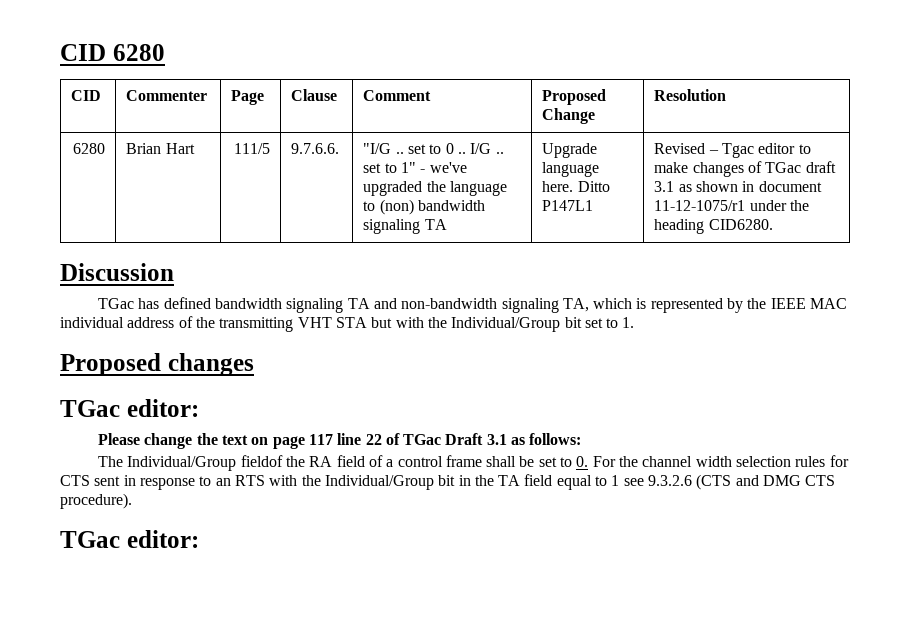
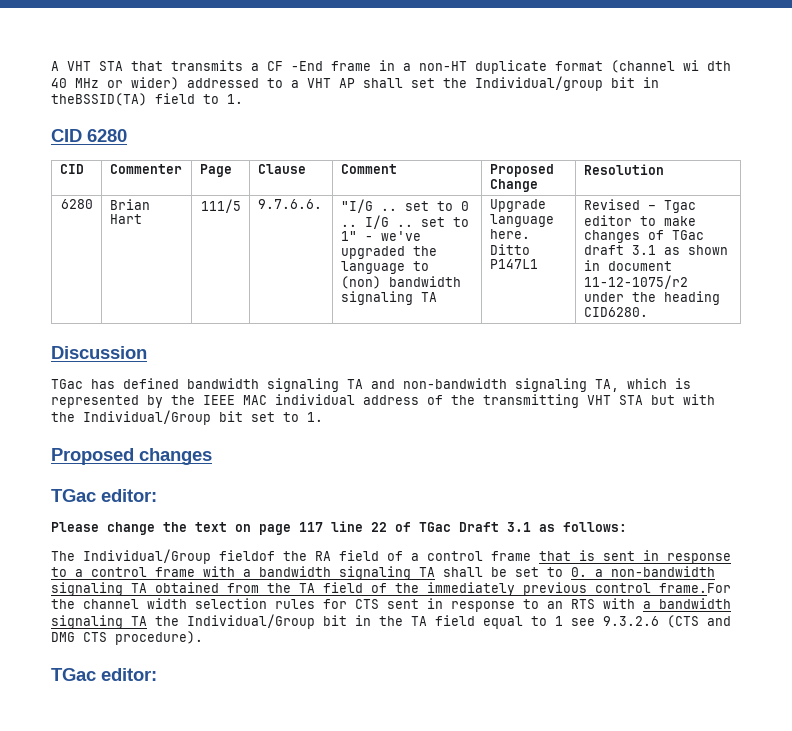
(60, 52) none -> [51,60,731,74] [51,76,659,91] [51,93,243,106] A VHT STA that transmits a CF -End frame in a non-HT duplicate format (channel wi dth 40 MHz or wider) addressed to a VHT AP shall set the Individual/group bit in theBSSID(TA) field to 1. //
[654,200,746,211] 11-12-1075/r1 -> [583,275,688,289] 11-12-1075/r2
(482, 461) none -> [539,550,731,564] [51,566,435,580] that is sent in response to a control frame with a bandwidth signaling TA
[592,456,616,467] For -> [595,566,715,577] [51,582,731,596] a non-bandwidth signaling TA obtained from the TA field of the immediately previous control frame.For
(298, 480) none -> [643,598,731,609] [51,615,147,629] a bandwidth signaling TA

